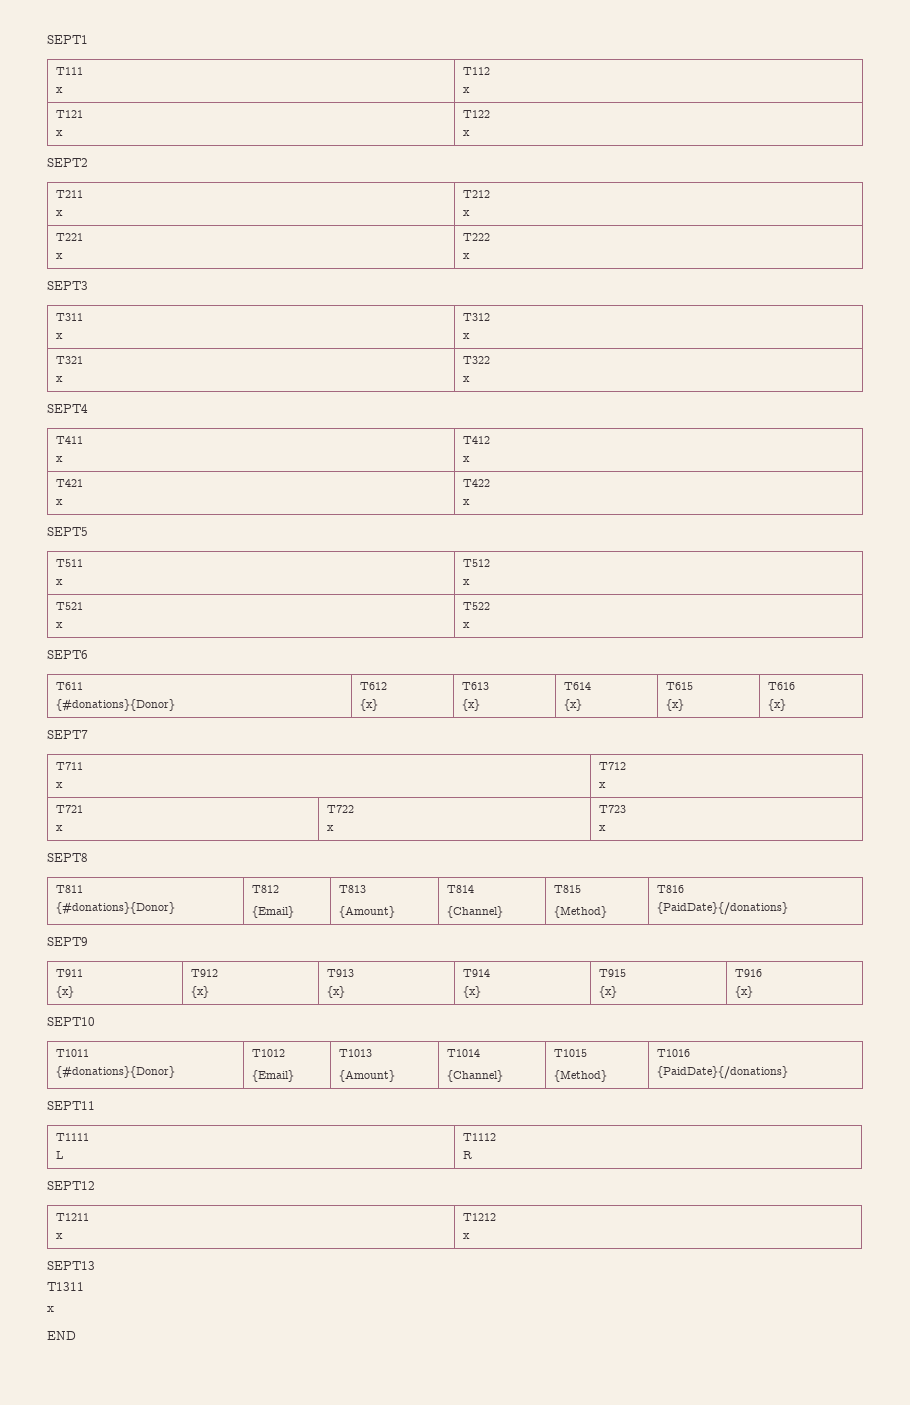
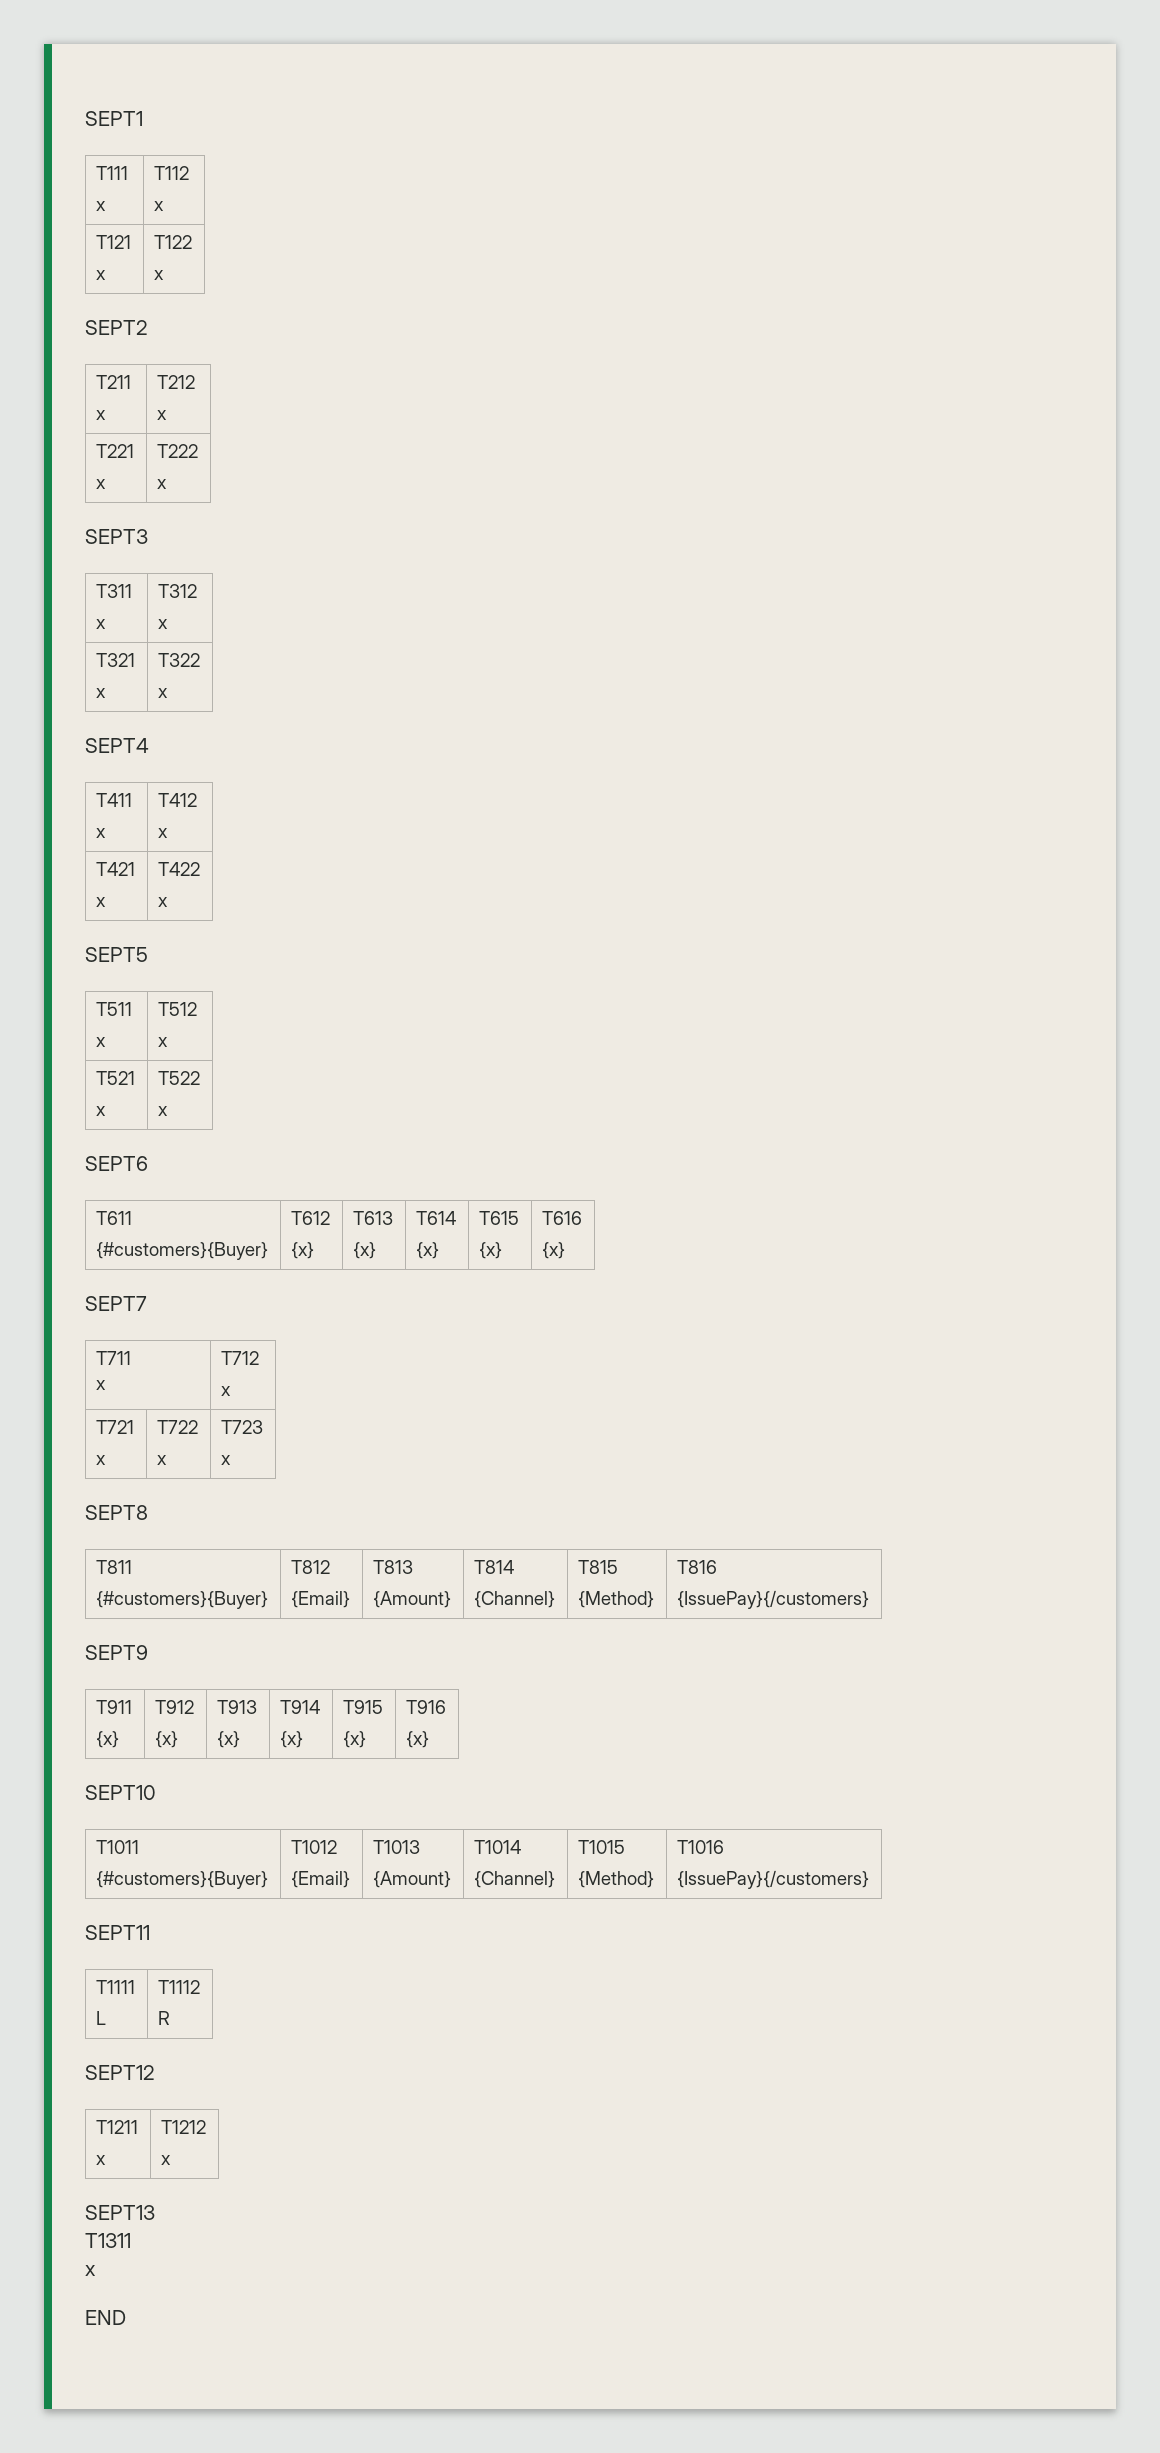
[56,698,176,712] {#donations}{Donor} -> [96,1242,269,1260] {#customers}{Buyer}
[56,901,176,915] {#donations}{Donor} -> [96,1591,269,1609] {#customers}{Buyer}
[657,902,789,915] {PaidDate}{/donations} -> [677,1590,870,1609] {IssuePay}{/customers}
[56,1065,176,1079] {#donations}{Donor} -> [96,1871,269,1889] {#customers}{Buyer}
[657,1066,789,1079] {PaidDate}{/donations} -> [677,1870,870,1889] {IssuePay}{/customers}

